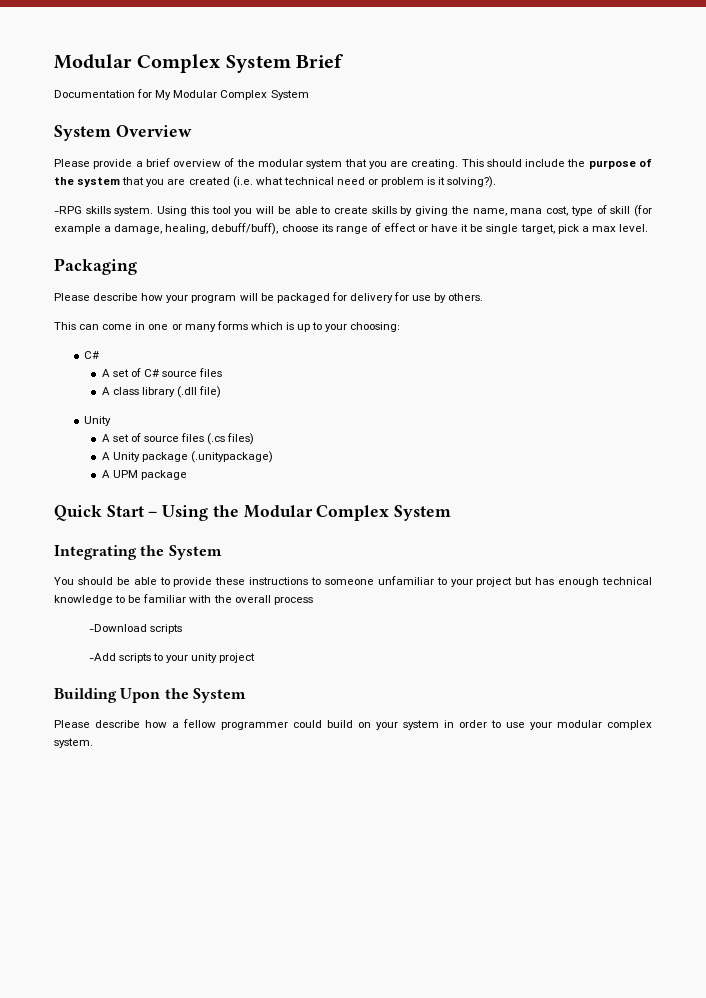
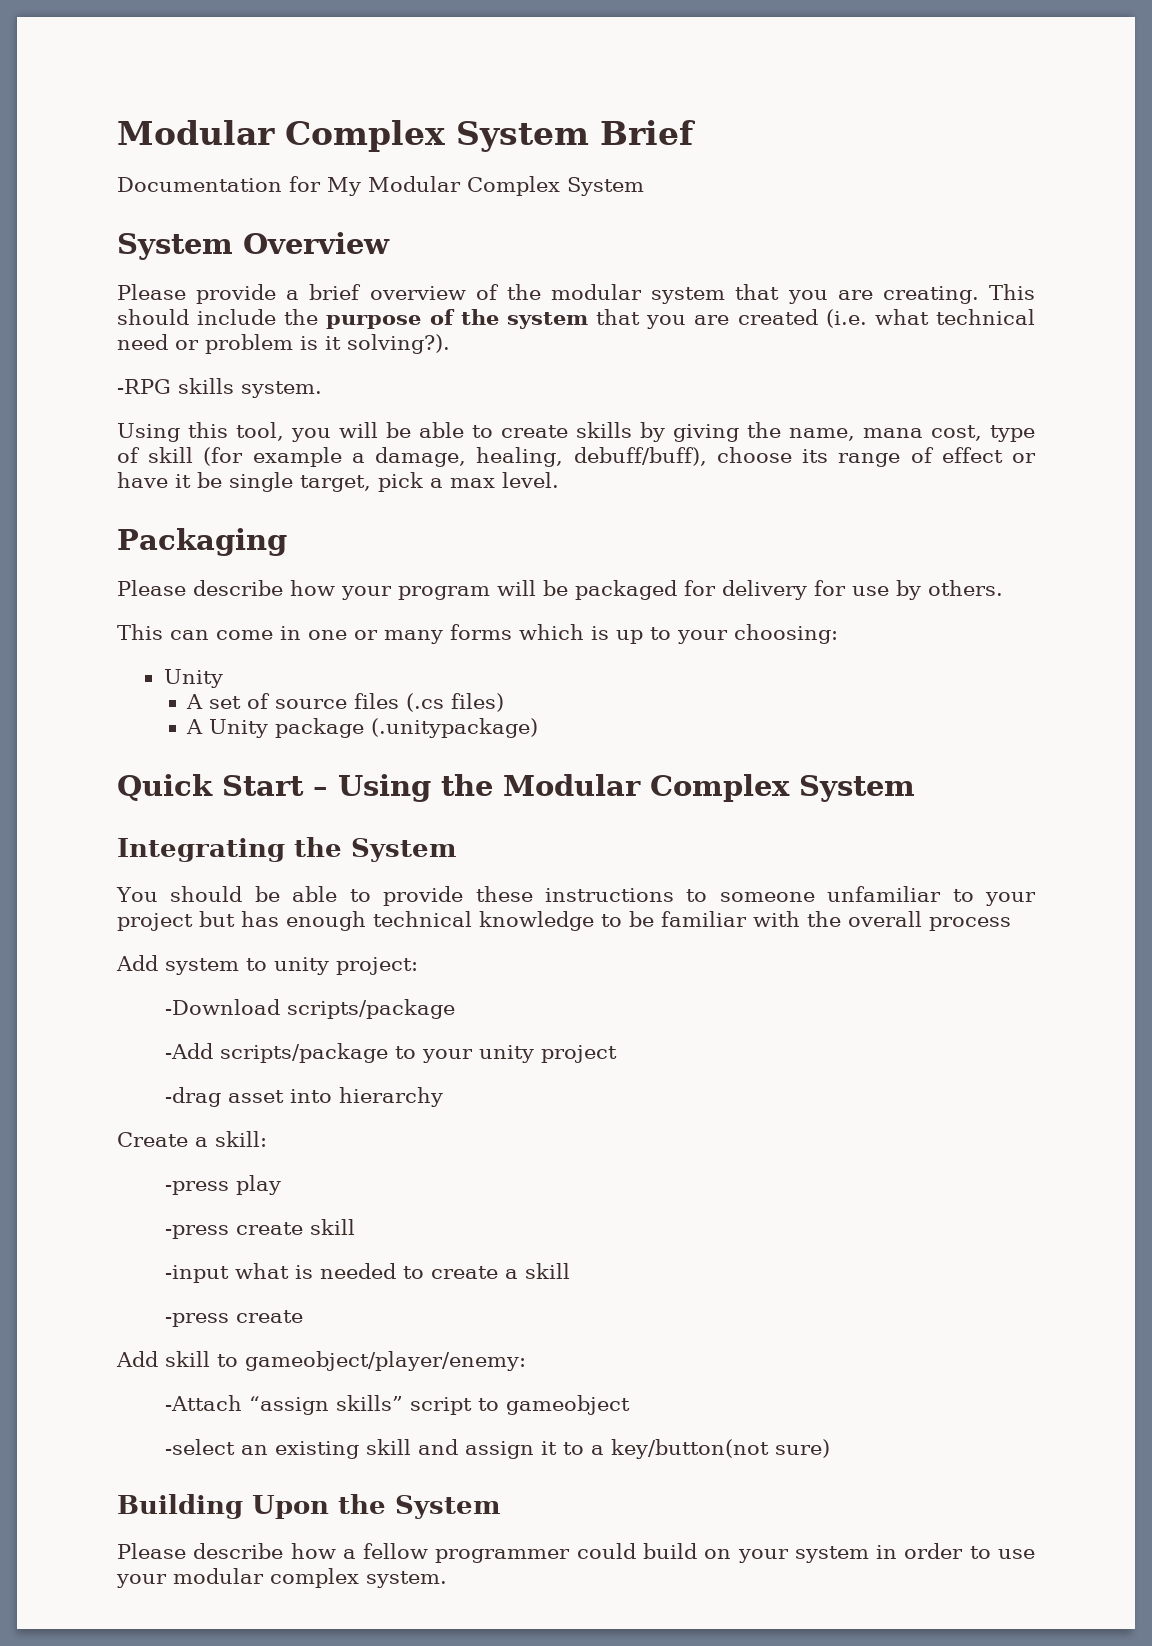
(154, 211) none -> (322, 389) //
[211,206,231,214] tool -> [236,422,284,441] tool,
[84,351,100,359] [101,368,223,377] [101,386,222,398] // C# // A set of C# source files // A class library (.dll file) -> (838, 634) none
[101,470,187,480] // A UPM package -> (539, 728) none
(313, 601) none -> [116,955,418,975] // Add system to unity project:
[150,624,183,634] scripts -> [286,999,455,1019] scripts/package
[119,653,152,663] scripts -> [219,1043,388,1063] scripts/package
(256, 658) none -> [164,1087,443,1107] [117,1131,267,1147] [164,1175,281,1195] [164,1219,355,1239] [164,1263,570,1283] [164,1310,303,1327] [116,1351,526,1371] [164,1395,630,1415] [164,1439,830,1459] // -drag asset into hierarchy // Create a skill: // -press play // -press create skill // -input what is needed to create a skill // -press create // Add skill to gameobject/player/enemy: // -Attach “assign skills” script to gameobject // -select an existing skill and assign it to a key/button(not sure)

